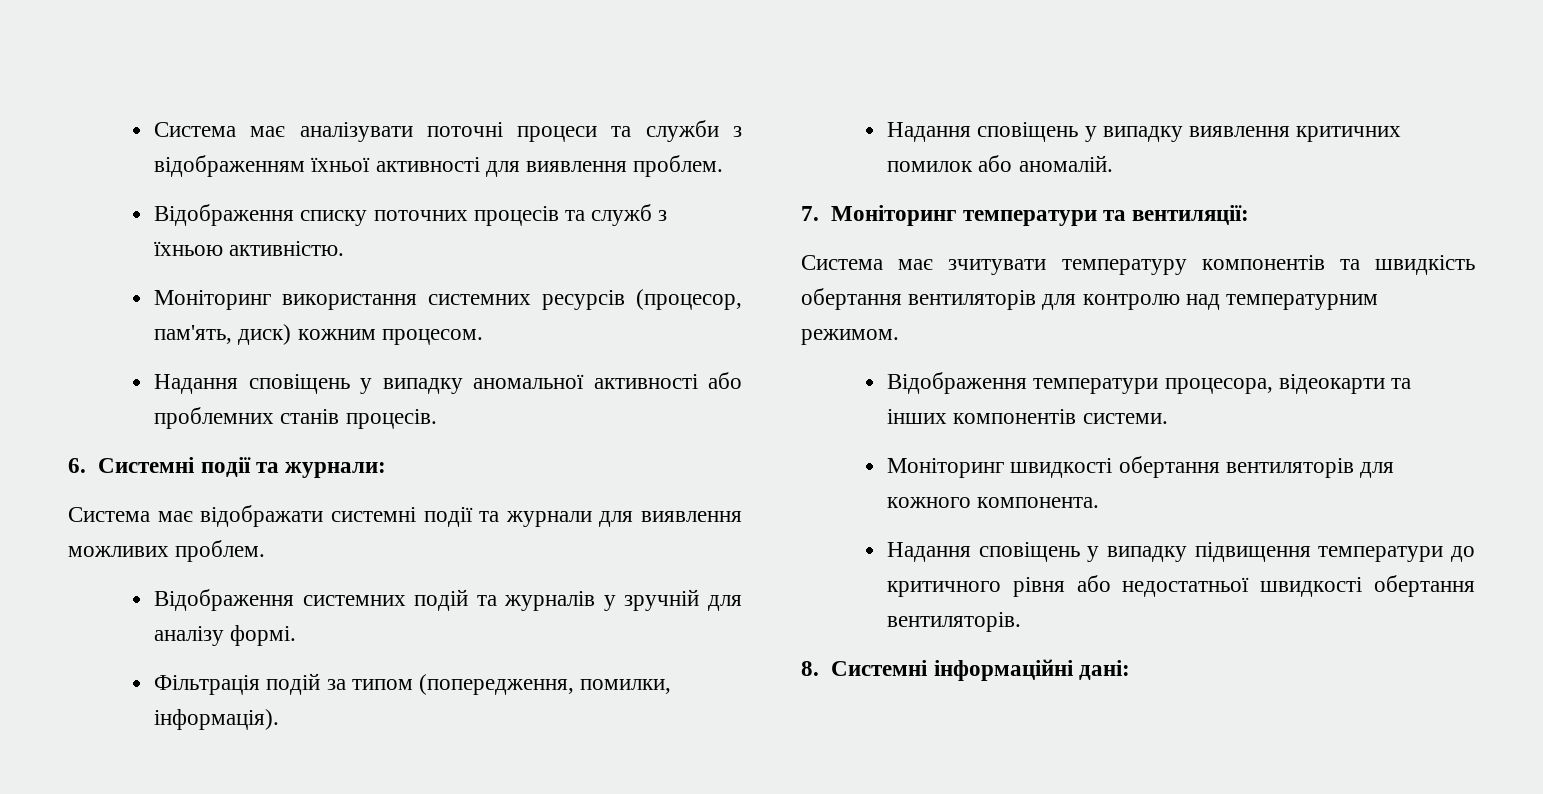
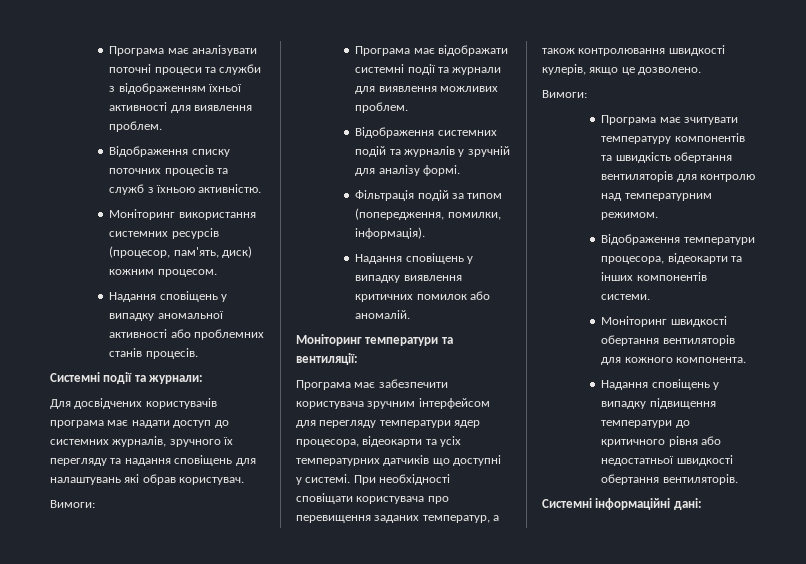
[154,122,237,137] Система -> [109,46,165,56] Програма
[68,458,86,473] 6. -> (198, 353) none
[68,507,150,522] Система -> [50,398,217,409] [50,420,229,428] [50,436,234,447] [50,455,256,466] [50,474,245,485] [50,500,95,508] [355,46,411,56] Для досвідчених користувачів програма має надати доступ до системних журналів, зручного їх перегляду та надання сповіщень для налаштувань які обрав користувач. // Вимоги: // Програма
[801,206,819,221] 7. -> (411, 314) none
[801,255,883,270] Система -> [296,379,448,390] [296,398,490,409] [296,420,481,428] [296,436,462,447] [296,455,502,466] [296,474,451,485] [296,493,449,504] [296,515,500,523] [542,45,725,56] [542,64,702,75] [542,90,587,98] [601,115,657,125] Програма має забезпечити користувача зручним інтерфейсом для перегляду температури ядер процесора, відеокарти та усіх температурних датчиків що доступні у системі. При необхідності сповіщати користувача про перевищення заданих температур, а також контролювання швидкості кулерів, якщо це дозволено. // Вимоги: // Програма
[801,661,819,676] 8. -> (738, 479) none

